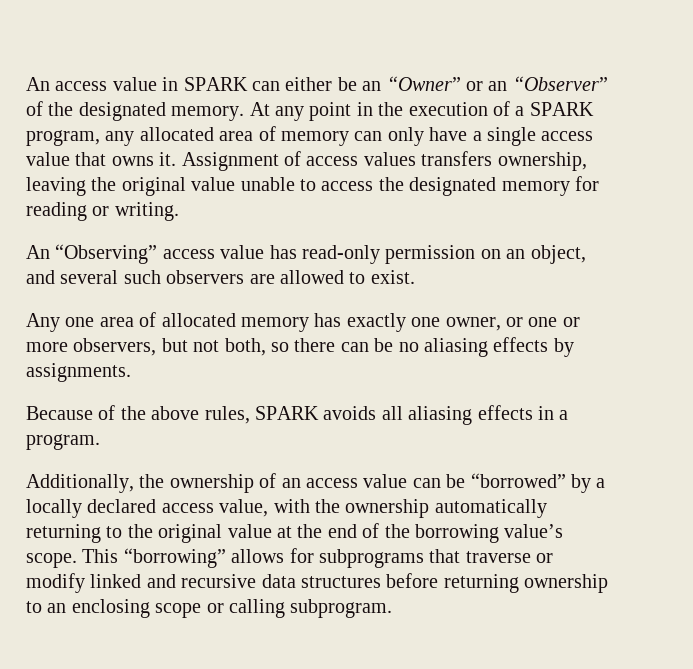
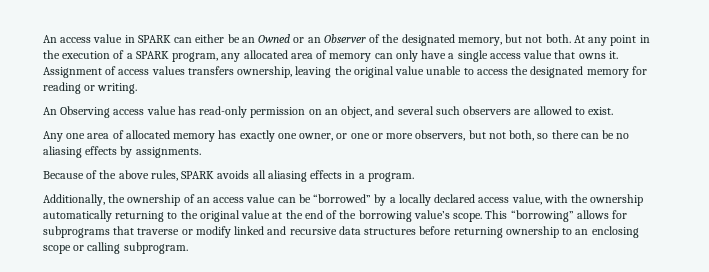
[386,76,461,91] “Owner” -> [258,34,291,43] Owned
[512,76,608,91] “Observer” -> [323,34,366,43] Observer
[171,106,245,121] memory. -> [457,34,571,46] memory, but not both.
[55,244,158,264] “Observing” -> [60,106,111,118] Observing

